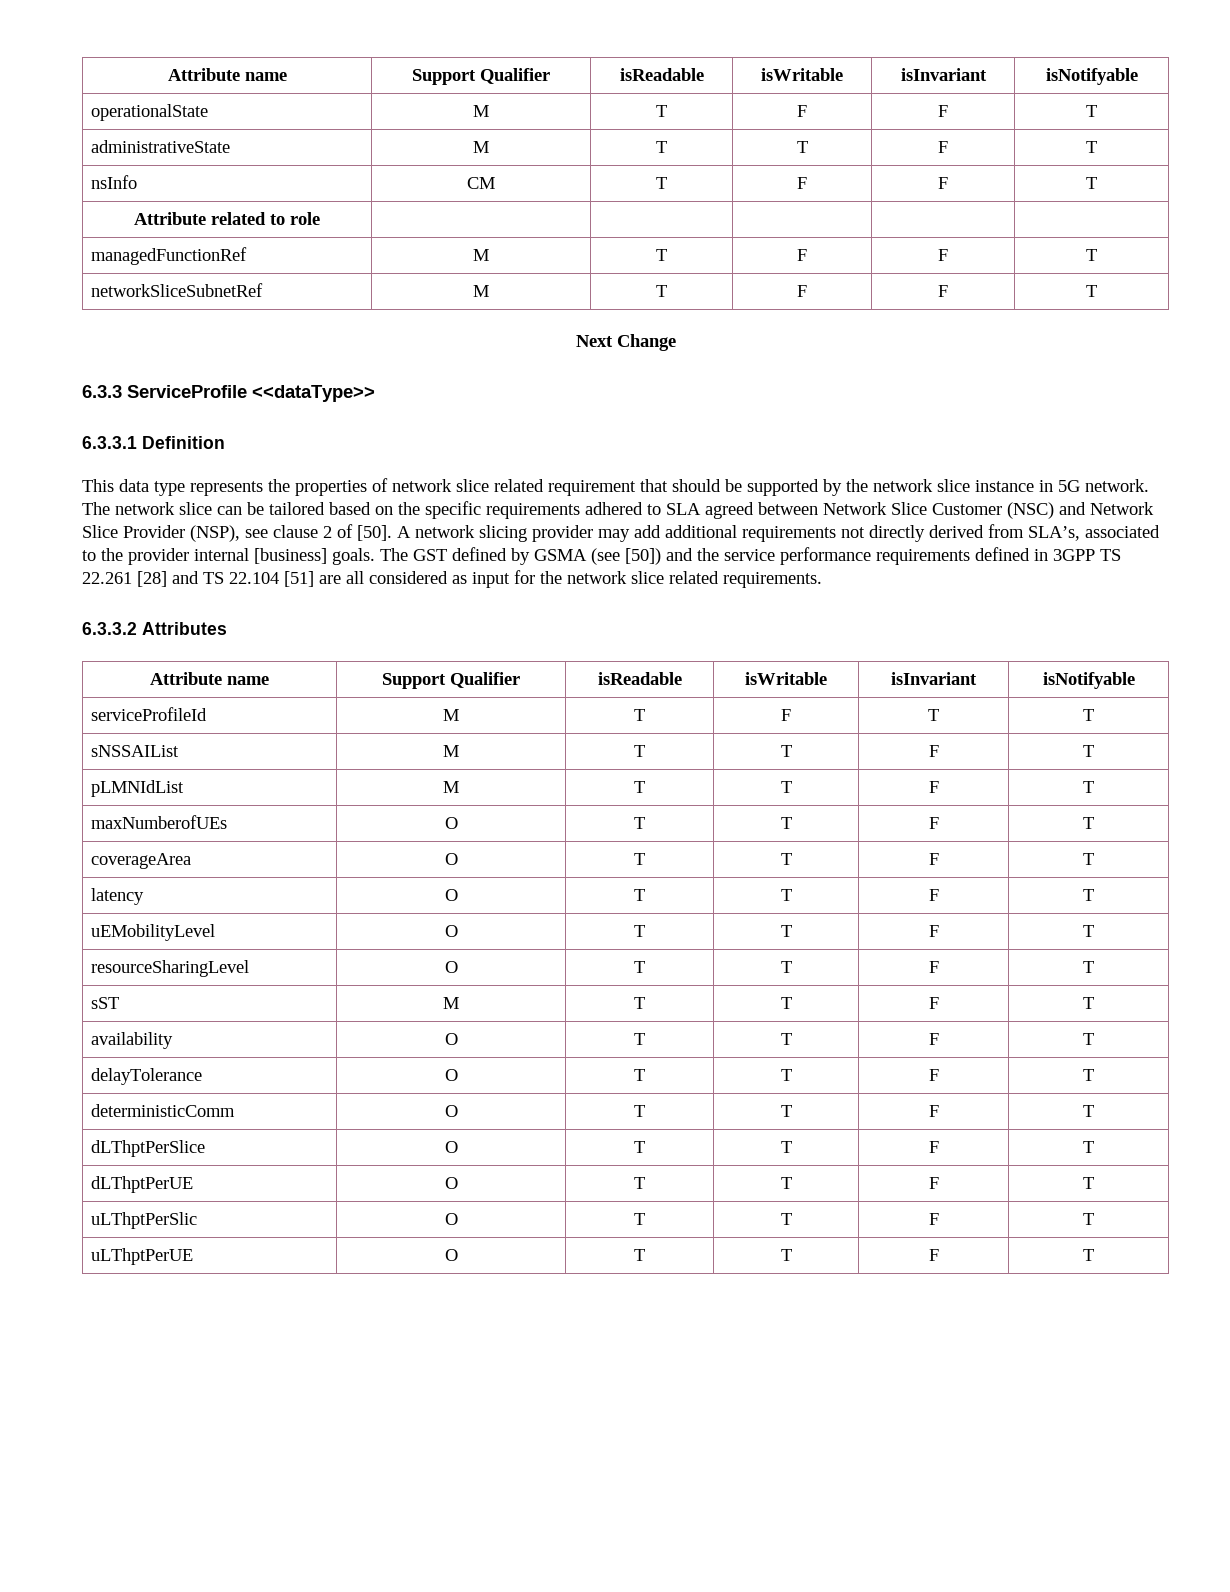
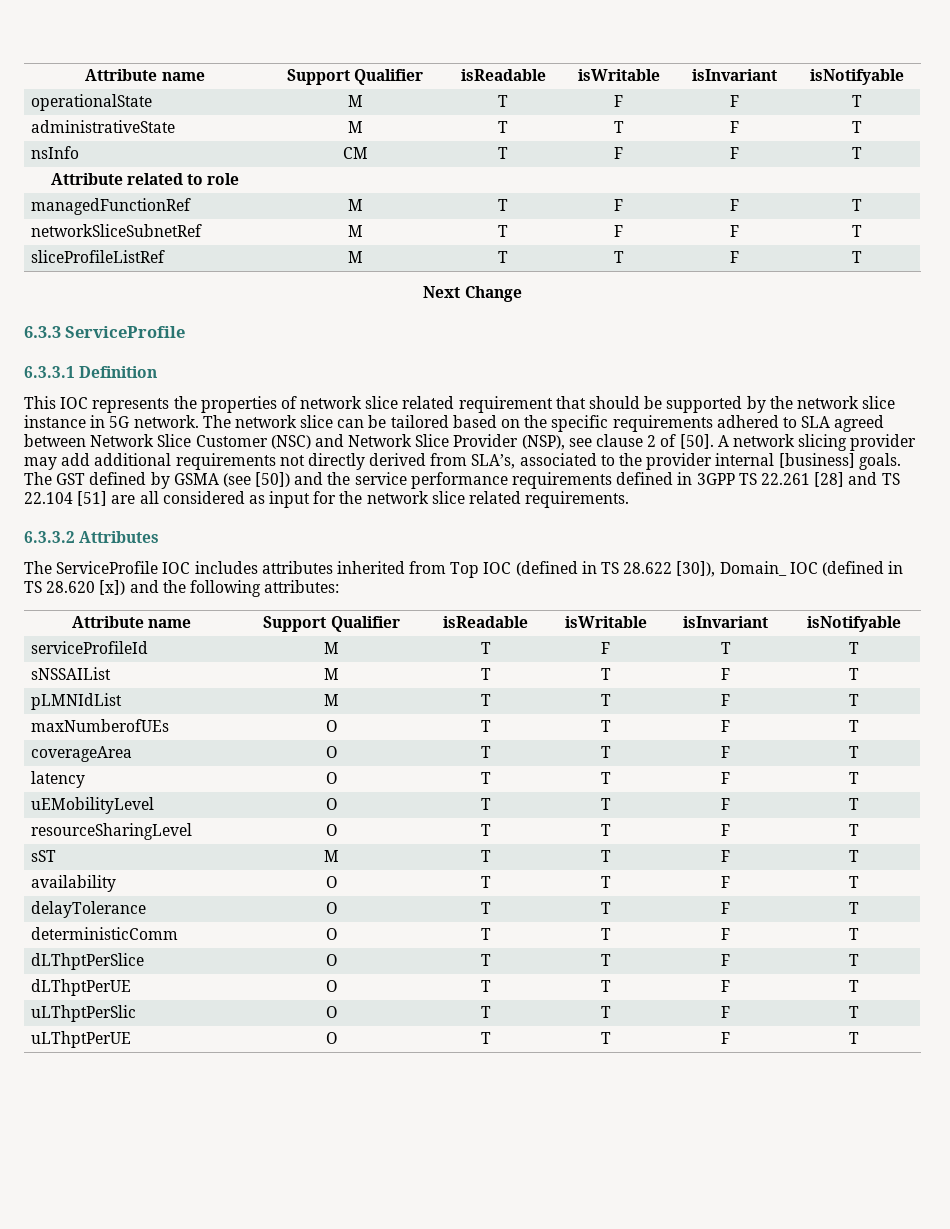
(1097, 291) none -> [31,250,166,263] [347,251,363,263] [498,251,508,263] [613,251,624,263] [729,251,739,263] [851,251,862,263] // sliceProfileListRef | M | T | T | F | T
[252,385,375,402] <<dataType>> -> (186, 332) none
[119,479,185,496] data type -> [60,397,89,409] IOC
(227, 628) none -> [24,561,904,578] [24,580,340,597] // The ServiceProfile IOC includes attributes inherited from Top IOC (defined in TS 28.622 [30]), Domain_ IOC (defined in TS 28.620 [x]) and the following attributes:

